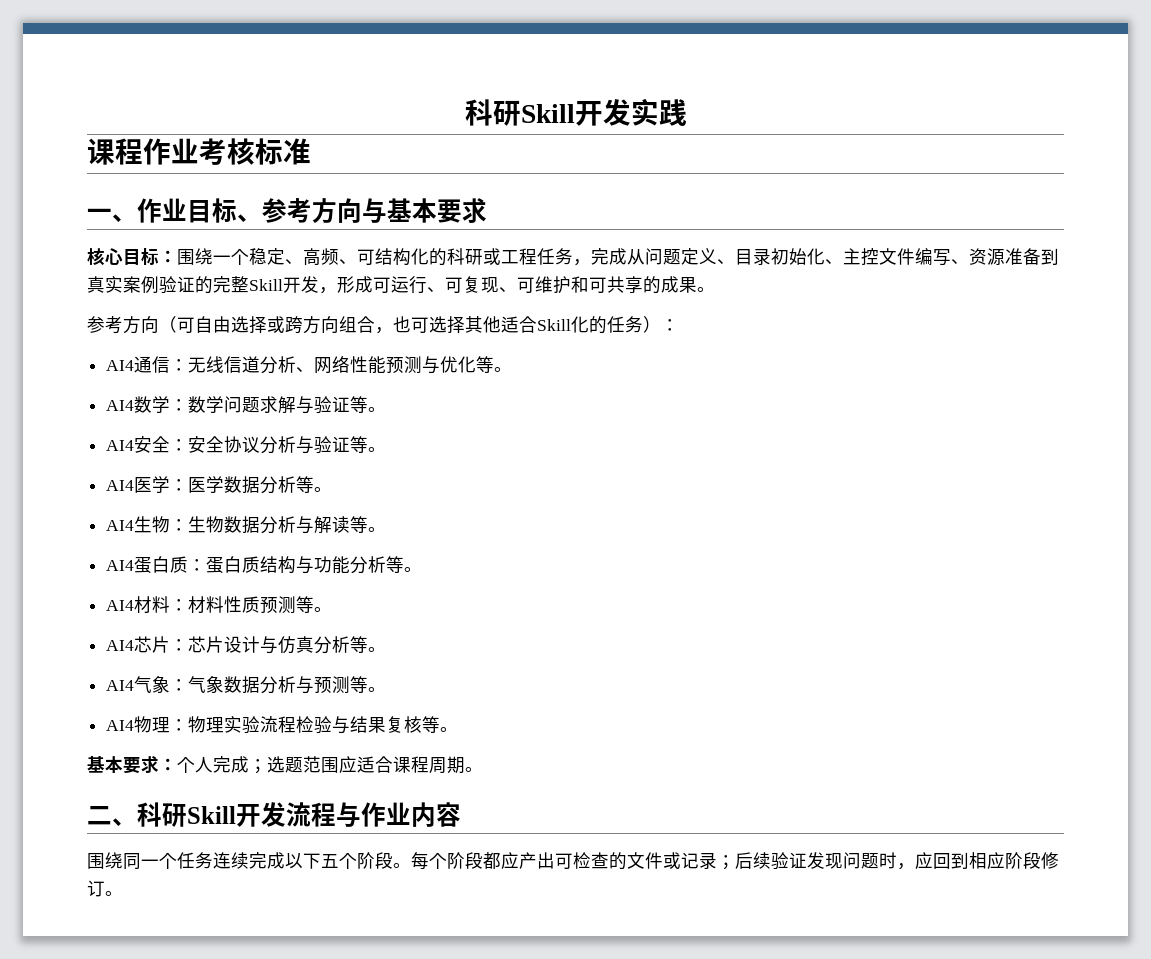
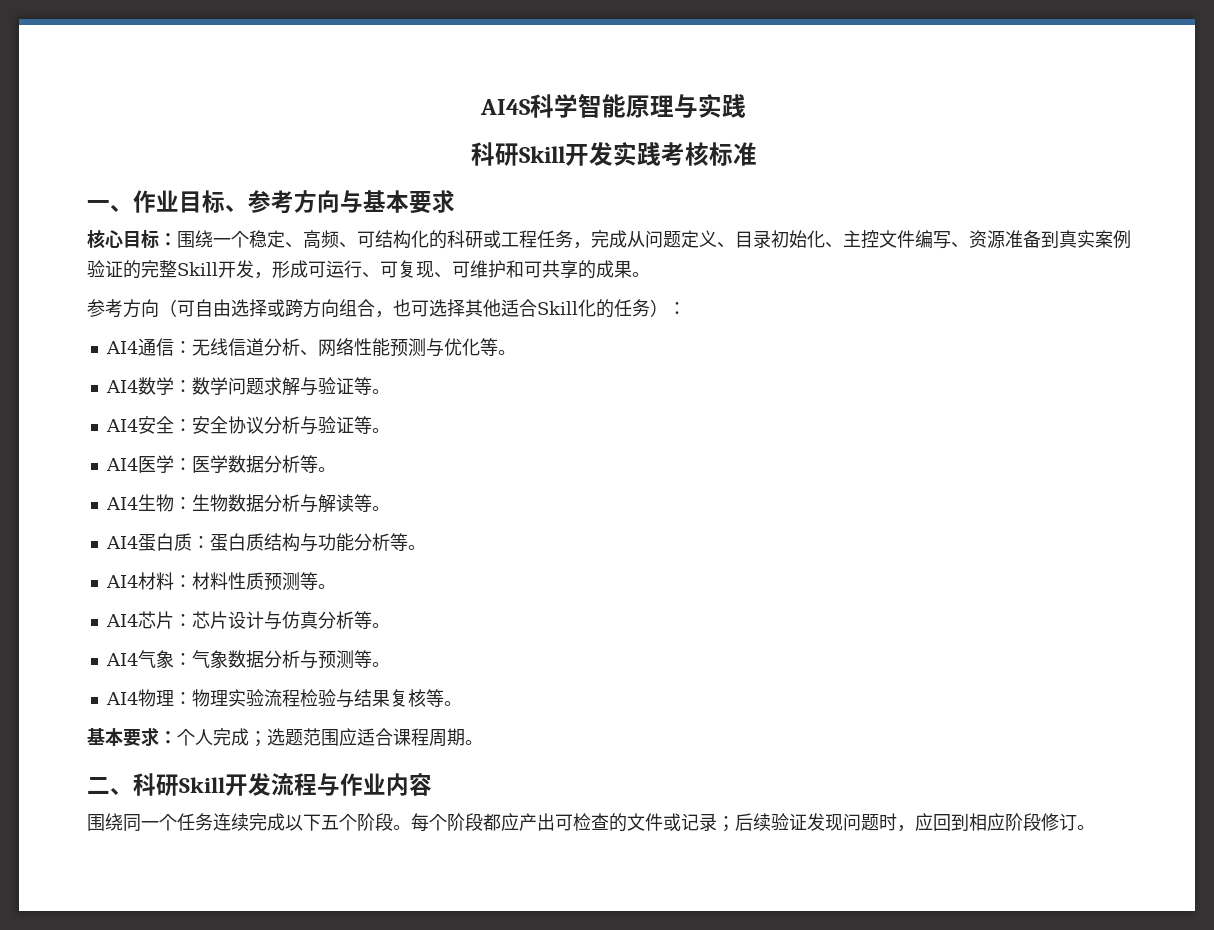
(464, 112) none -> [480,94,746,118] AI4S科学智能原理与实践 //
[87,138,199,165] // 课程作业 -> (661, 154) none

